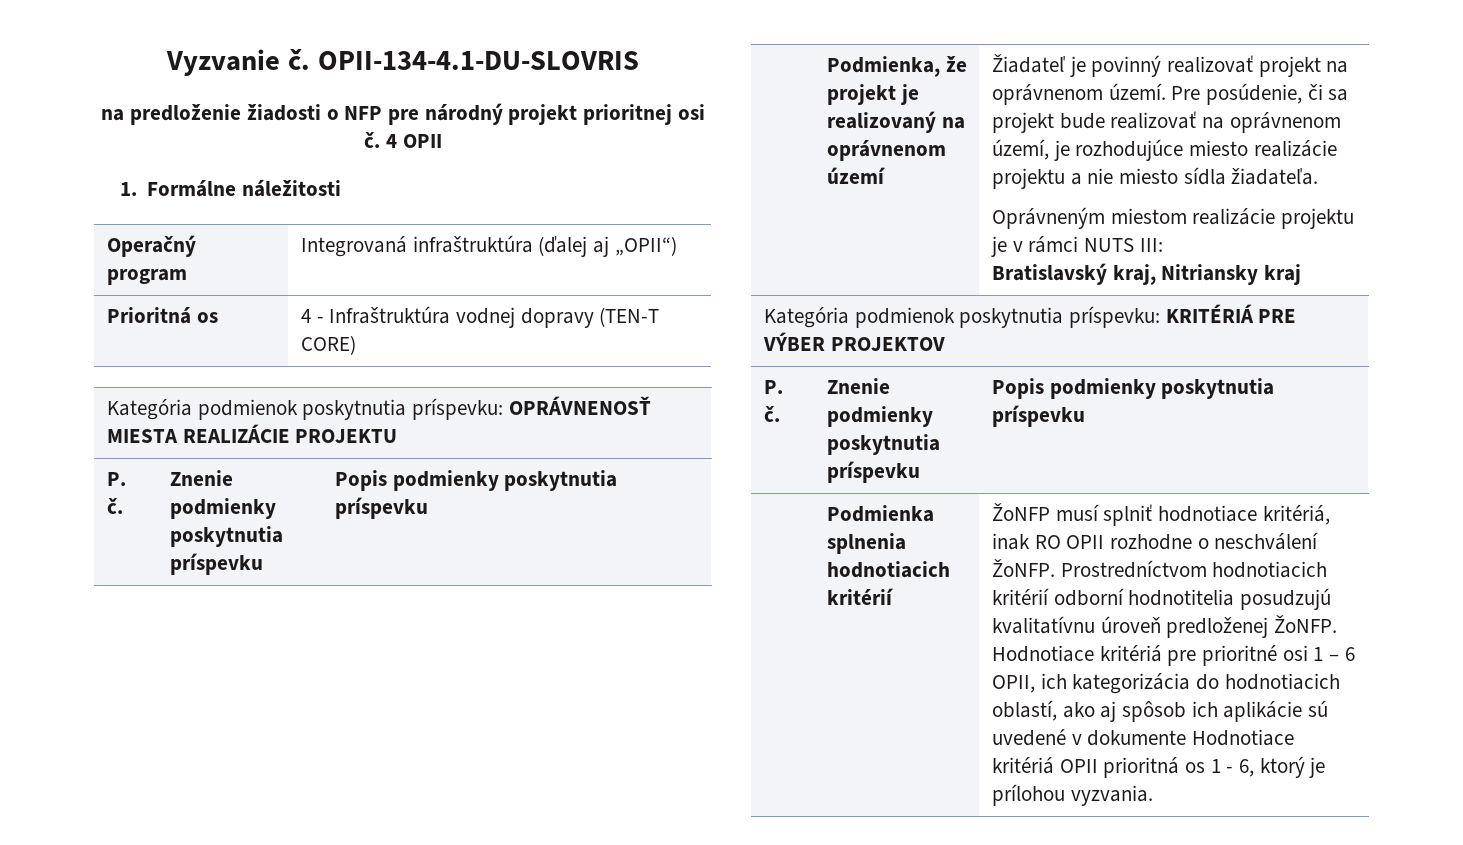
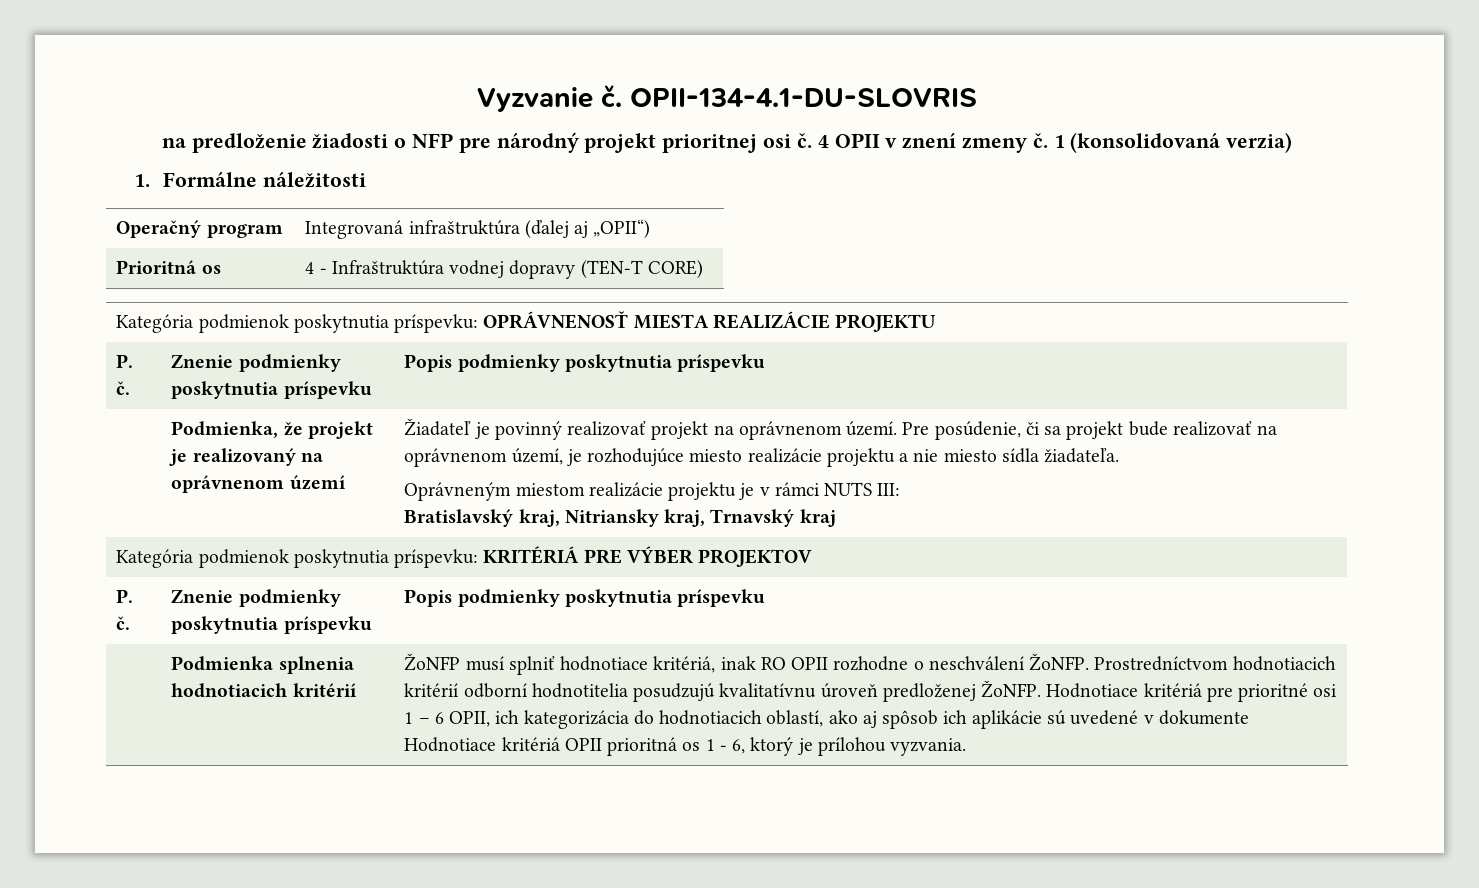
(442, 141) none -> [885,132,1293,153] v znení zmeny č. 1 (konsolidovaná verzia)
(1259, 274) none -> [664,509,795,527] kraj, Trnavský

